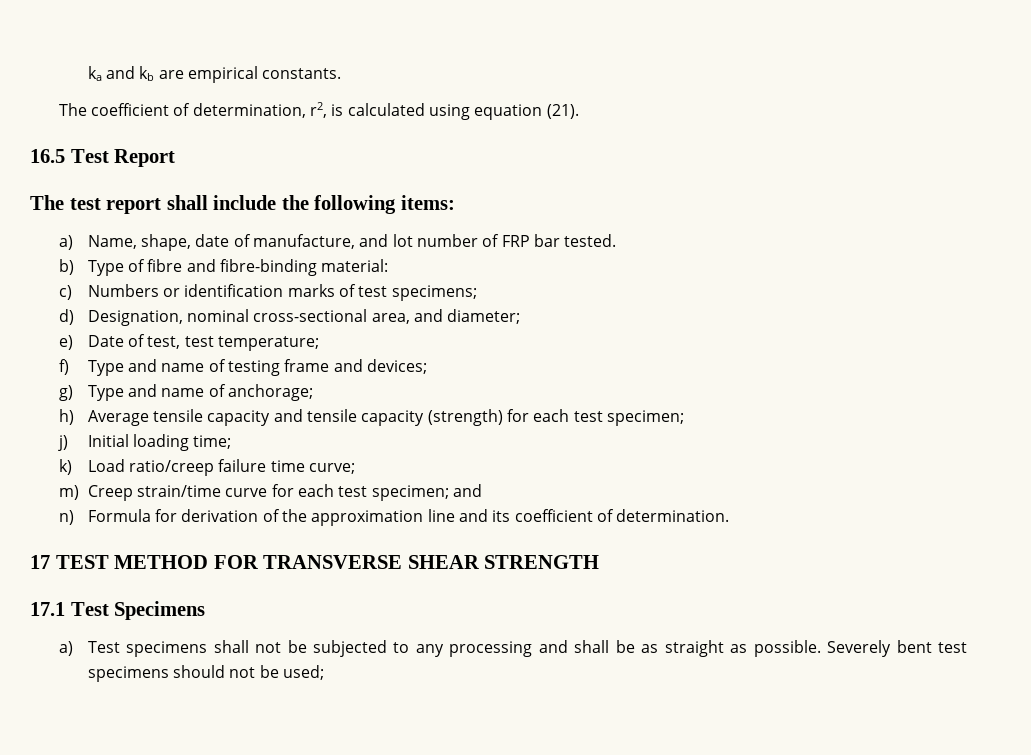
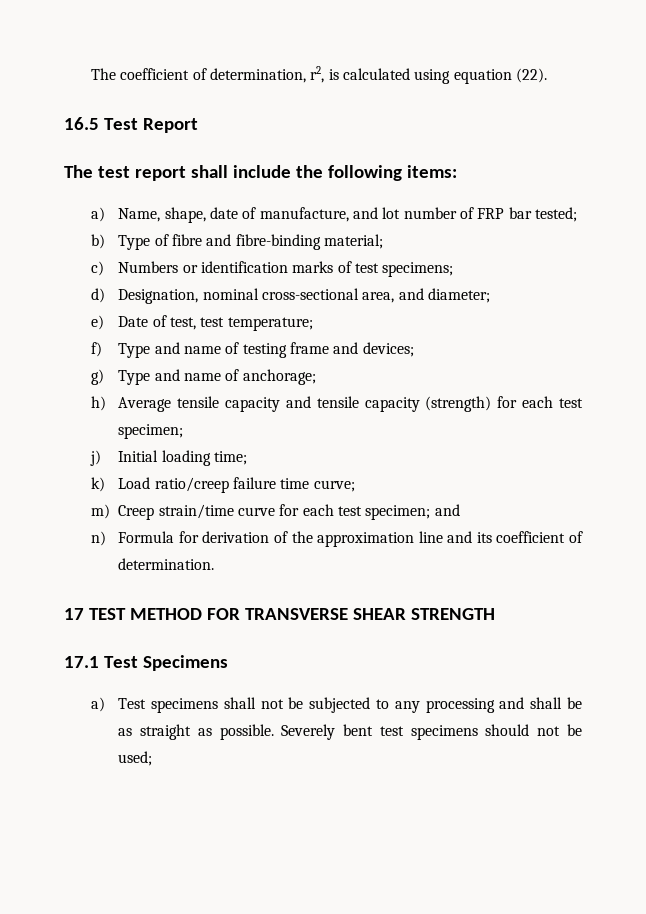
[87,66,342,83] ka and kb are empirical constants. // -> (91, 74) none
[546,104,579,119] (21). -> [516,68,548,83] (22).
[564,234,617,247] tested. -> [534,207,577,222] tested;
[321,259,389,272] material: -> [323,234,383,249] material;

